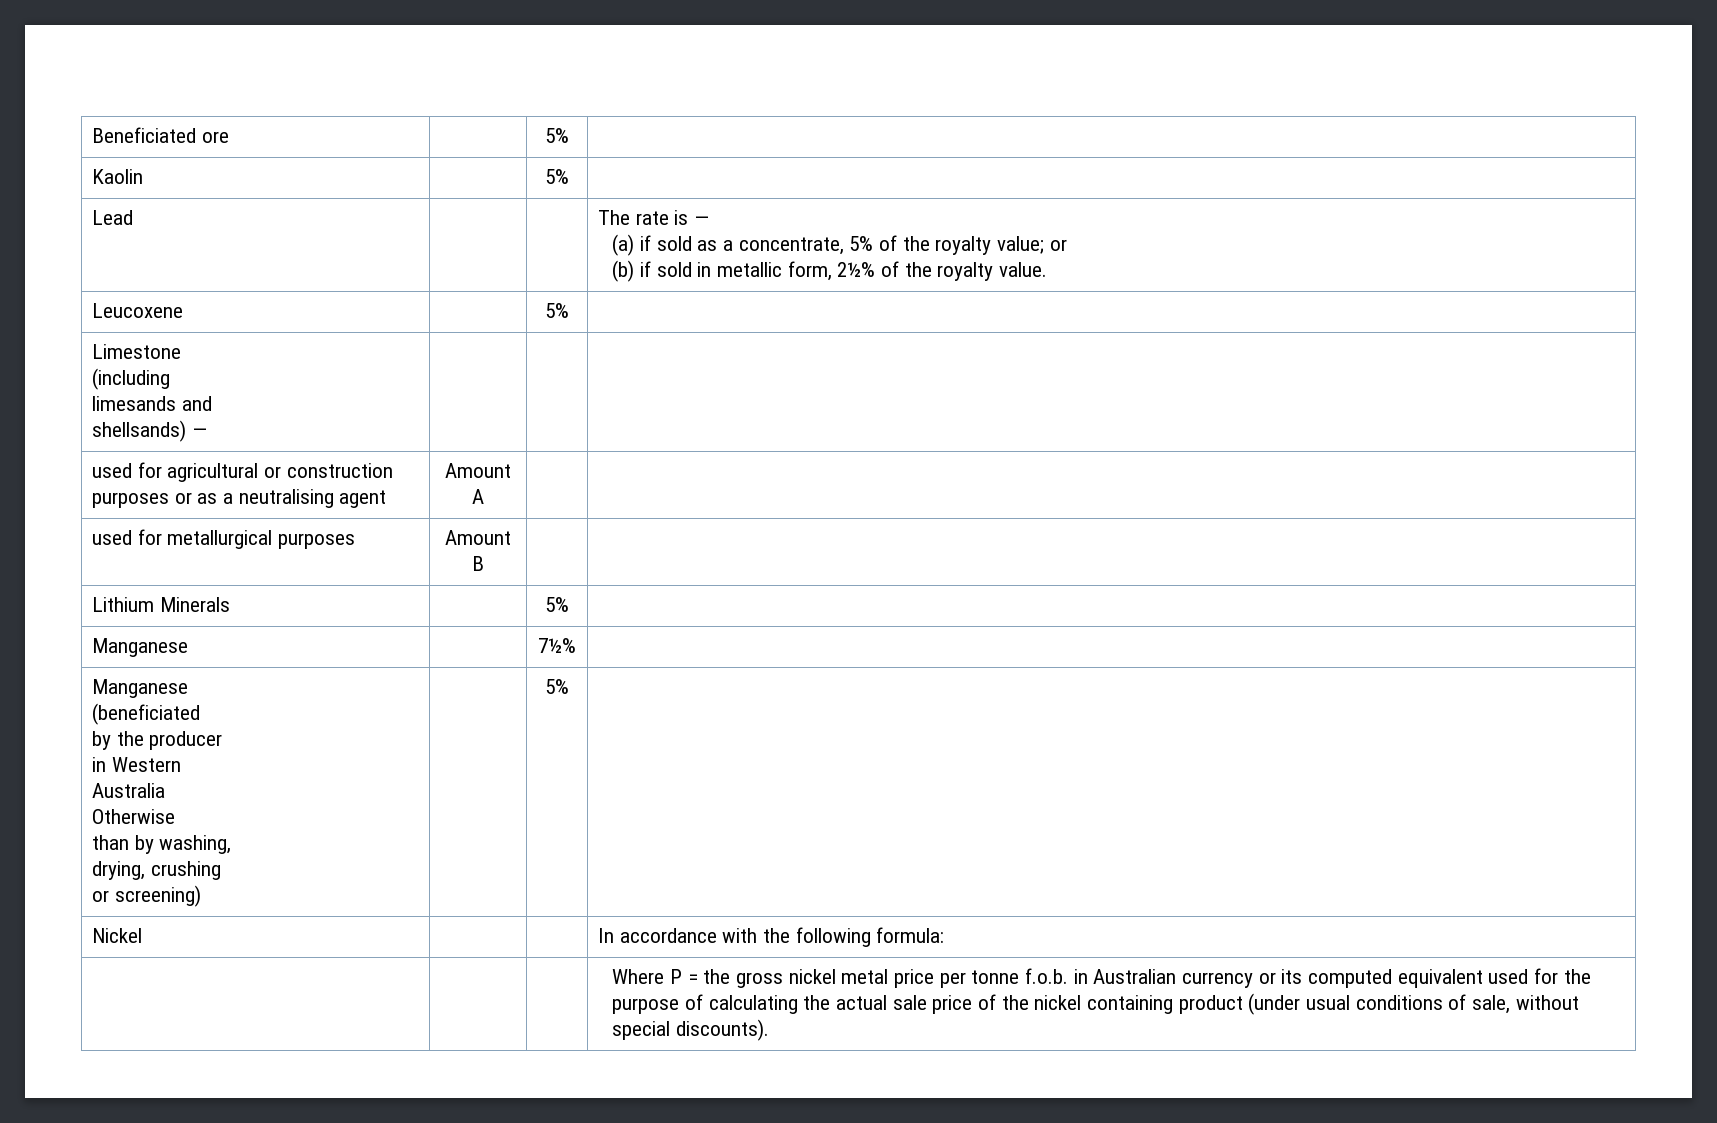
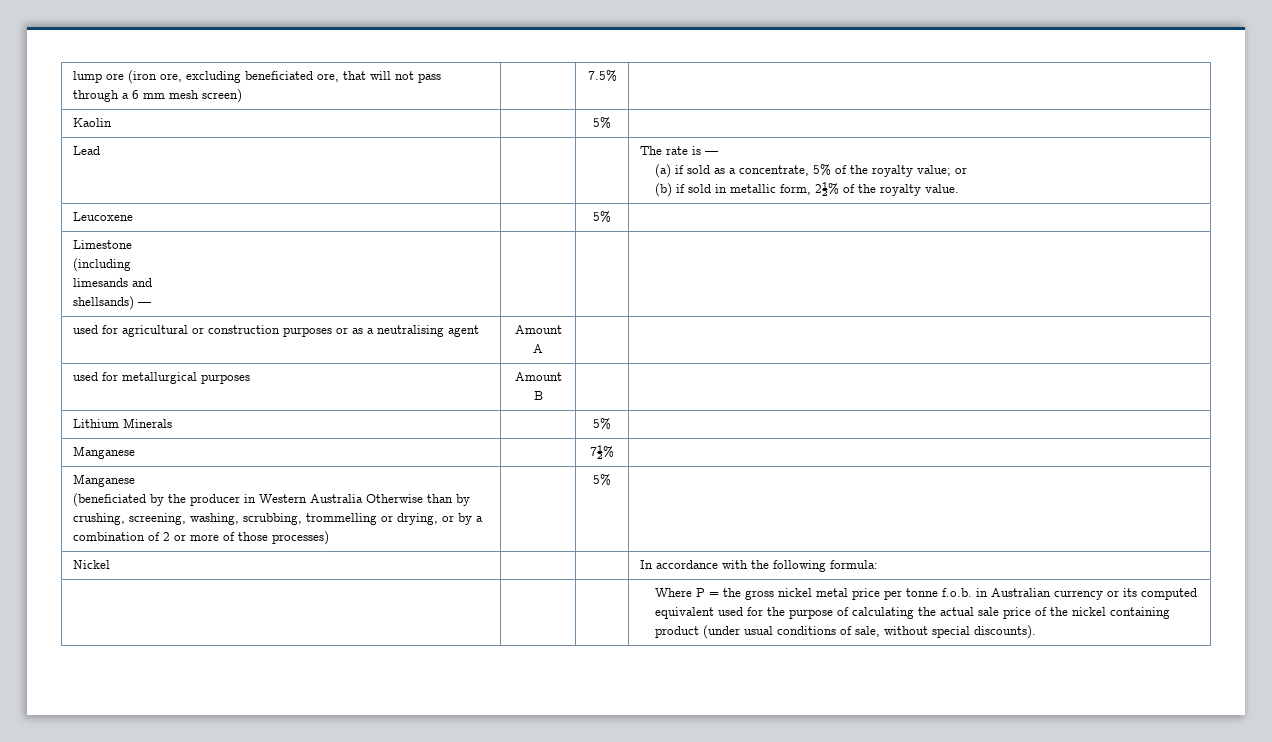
[91,127,196,143] Beneficiated -> [72,71,102,83] lump
[545,128,569,143] | | 5% -> [127,70,441,84] [72,89,242,103] [587,70,617,82] (iron ore, excluding beneficiated ore, that will not pass through a 6 mm mesh screen) | | 7.5%
(200, 714) // -> (146, 500) none
(223, 740) // -> (240, 500) none
(181, 764) // -> (307, 498) none
(165, 790) // -> (363, 498) none
(175, 816) // -> (423, 498) none
(154, 844) none -> [72,513,186,525] crushing, screening,
[91,861,221,880] [91,885,201,907] // drying, crushing // or screening) -> [242,513,483,525] [72,531,329,545] scrubbing, trommelling or drying, or by a combination of 2 or more of those processes)

